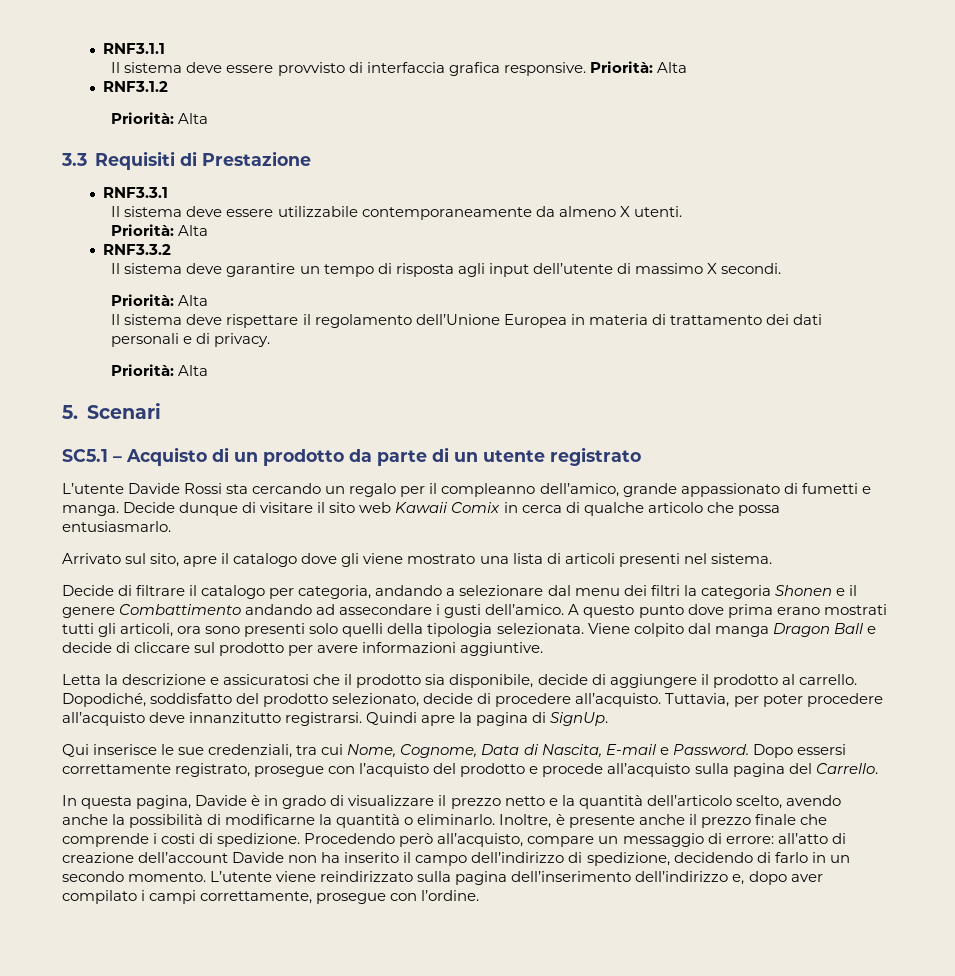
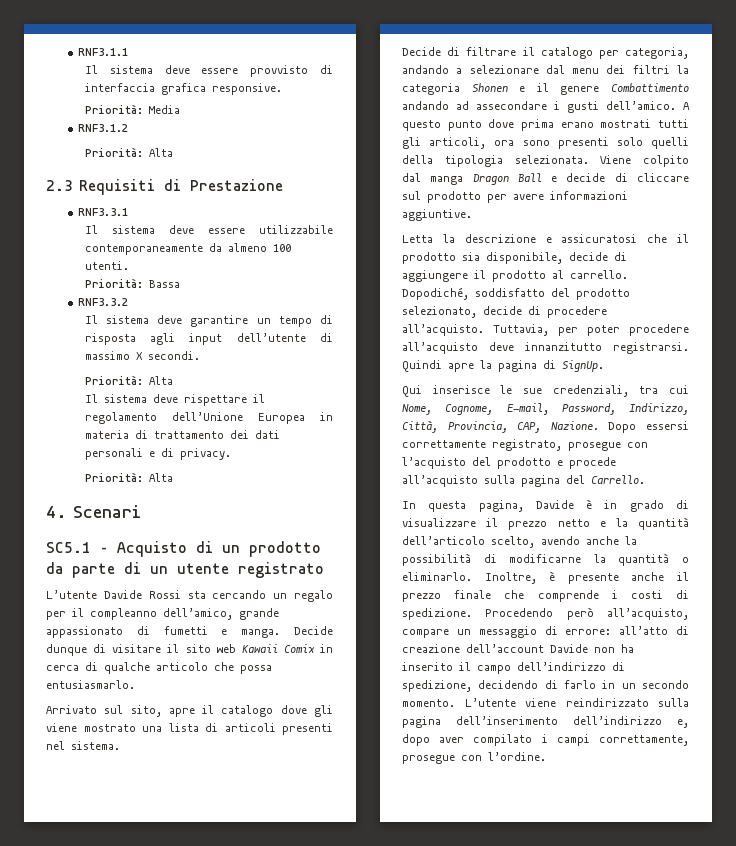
[589,61,687,73] Priorità: Alta -> [84,104,180,114] // Priorità: Media
[61,153,87,166] 3.3 -> [46,180,73,191] 2.3
[619,206,630,217] X -> [272,244,291,252] 100
[178,225,209,236] Alta -> [148,280,180,288] Bassa
[62,405,78,419] 5. -> [46,506,67,518] 4.
[481,744,749,758] Data di Nascita, E-mail e Password. -> [506,403,689,415] [402,420,599,433] E-mail, Password, Indirizzo, Città, Provincia, CAP, Nazione.

